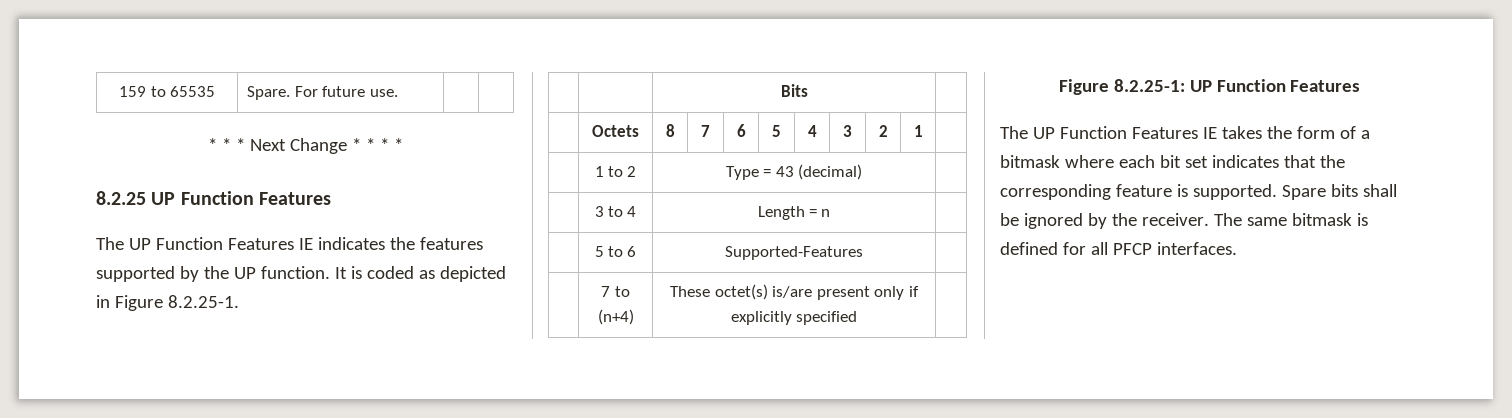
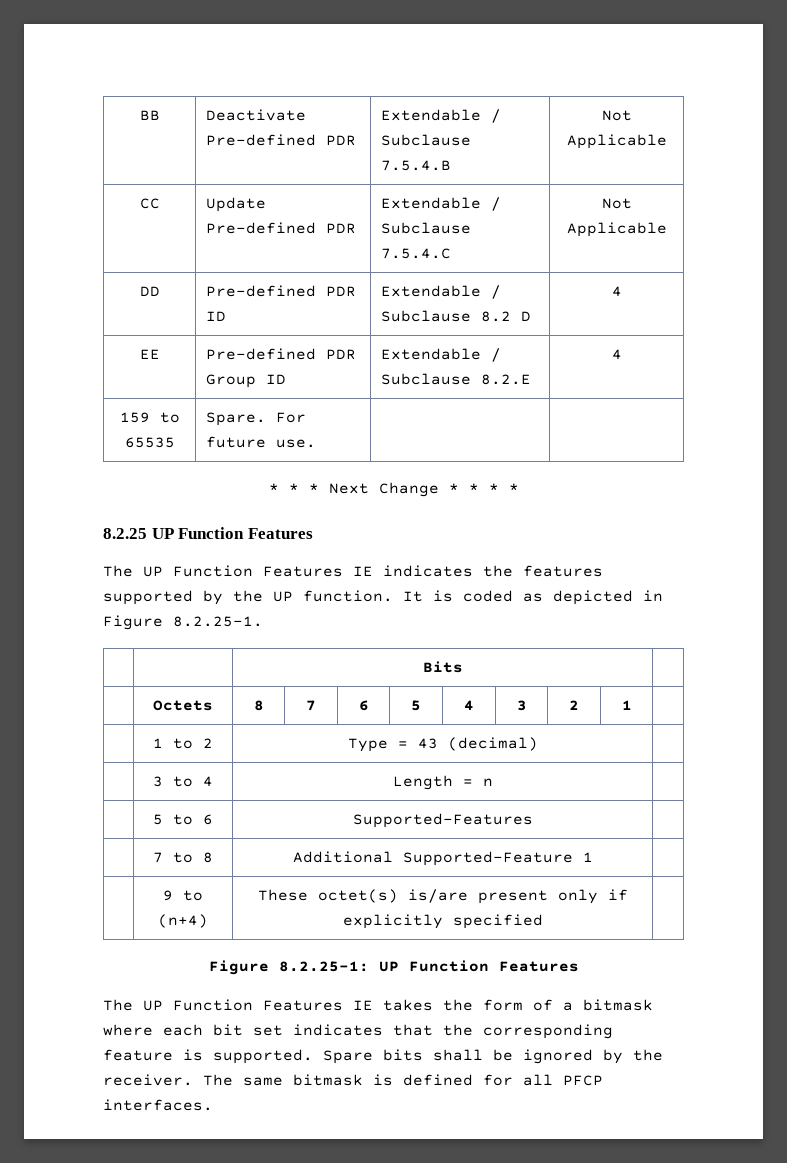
(119, 91) none -> [139,110,160,120] [206,109,307,121] [206,134,357,146] [381,109,502,123] [381,134,472,146] [381,160,452,171] [601,110,632,121] [566,134,667,149] [139,198,160,209] [206,197,267,212] [206,222,357,234] [381,197,502,211] [381,222,472,234] [381,248,452,259] [601,198,632,209] [566,222,667,237] [139,286,160,296] [206,285,357,297] [206,311,227,321] [381,285,502,299] [381,310,532,322] [611,286,622,297] [139,349,160,359] [206,348,357,360] [206,374,287,388] [381,348,502,362] [381,373,532,385] [611,349,622,360] BB | Deactivate Pre-defined PDR | Extendable / Subclause 7.5.4.B | Not Applicable // CC | Update Pre-defined PDR | Extendable / Subclause 7.5.4.C | Not Applicable // DD | Pre-defined PDR ID | Extendable / Subclause 8.2 D | 4 // EE | Pre-defined PDR Group ID | Extendable / Subclause 8.2.E | 4 //
(630, 291) none -> [203,852,213,863] [292,851,593,866] [163,890,203,901] 8 | Additional Supported-Feature 1 | // | 9 to

